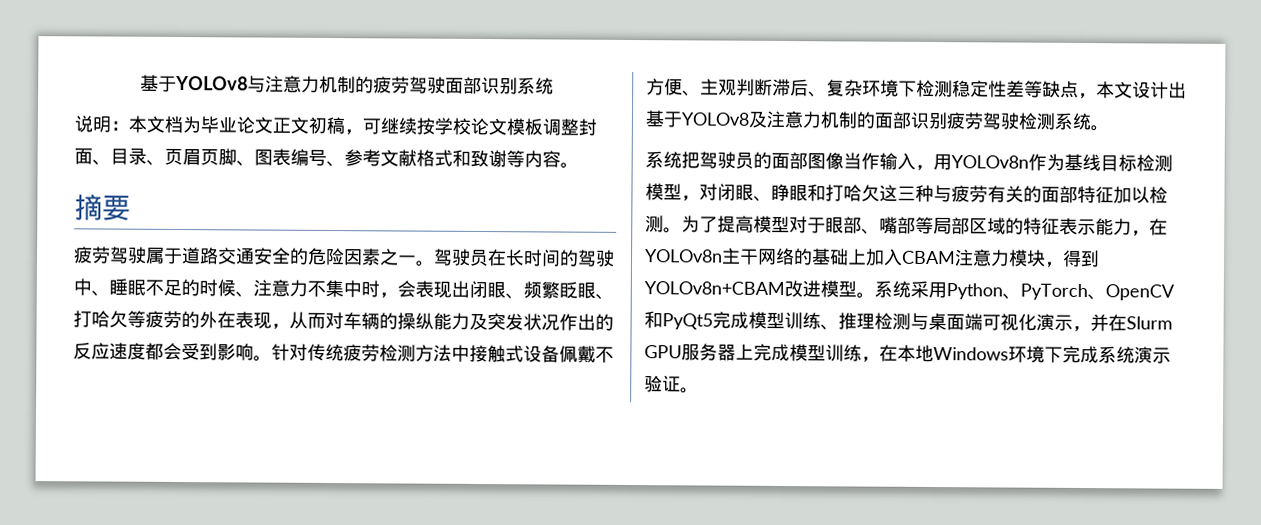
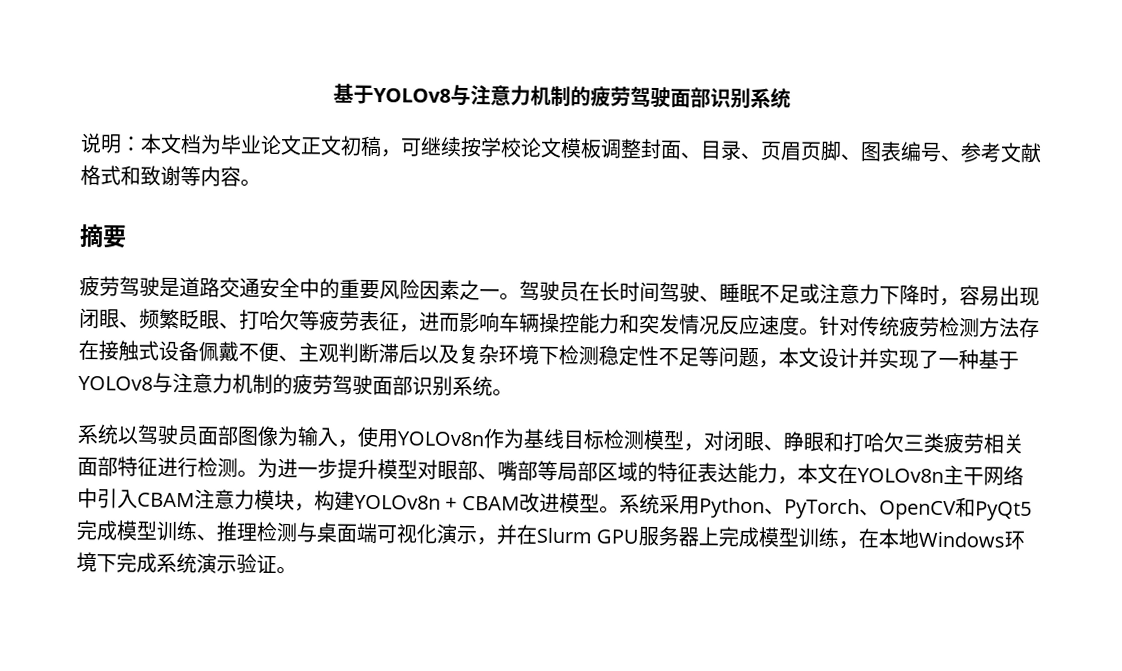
[145,246,183,265] 属于 -> [159,277,180,298] 是
[289,247,327,265] 的危 -> [299,278,400,300] 中的重要风
[559,249,615,267] [73,278,92,296] 的驾驶中 -> [659,282,700,303] 驾驶
[181,279,470,299] 的时候、注意力不集中时，会表现出 -> [799,283,1040,307] 或注意力下降时，容易出现
[181,311,614,331] [73,342,254,361] 的外在表现，从而对车辆的操纵能力及突发状况作出的反应速度都会受到影响 -> [359,310,800,336] 表征，进而影响车辆操控能力和突发情况反应速度
[451,344,470,362] 中 -> [1019,317,1040,339] [78,339,99,361] 存在
[646,78,665,96] 方 -> (259, 352) none
[808,91,827,98] 、 -> [418,344,459,364] 以及
[1006,80,1187,100] [645,110,1109,132] [645,151,934,172] 差等缺点，本文设计出基于YOLOv8及注意力机制的面部识别疲劳驾驶检测系统。 // 系统把驾驶员的面部图像当作输入， -> [658,346,1019,370] [78,372,513,397] [77,423,379,448] 不足等问题，本文设计并实现了一种基于YOLOv8与注意力机制的疲劳驾驶面部识别系统。 // 系统以驾驶员面部图像为输入，使
[879,184,1042,203] 这三种与疲劳有关的 -> [903,432,1024,454] 三类疲劳相关
[1113,186,1150,204] 加以 -> [157,456,198,478] 进行
[699,215,826,234] 了提高模型对于 -> [277,458,438,480] 进一步提升模型对
[1077,218,1150,237] 示能力， -> [717,462,838,485] 达能力，本文
[793,248,885,266] 的基础上加 -> [77,487,118,509] 中引
[1062,249,1100,268] [644,281,785,296] 得到YOLOv8n+CBAM -> [314,490,520,511] 构建YOLOv8n + CBAM

